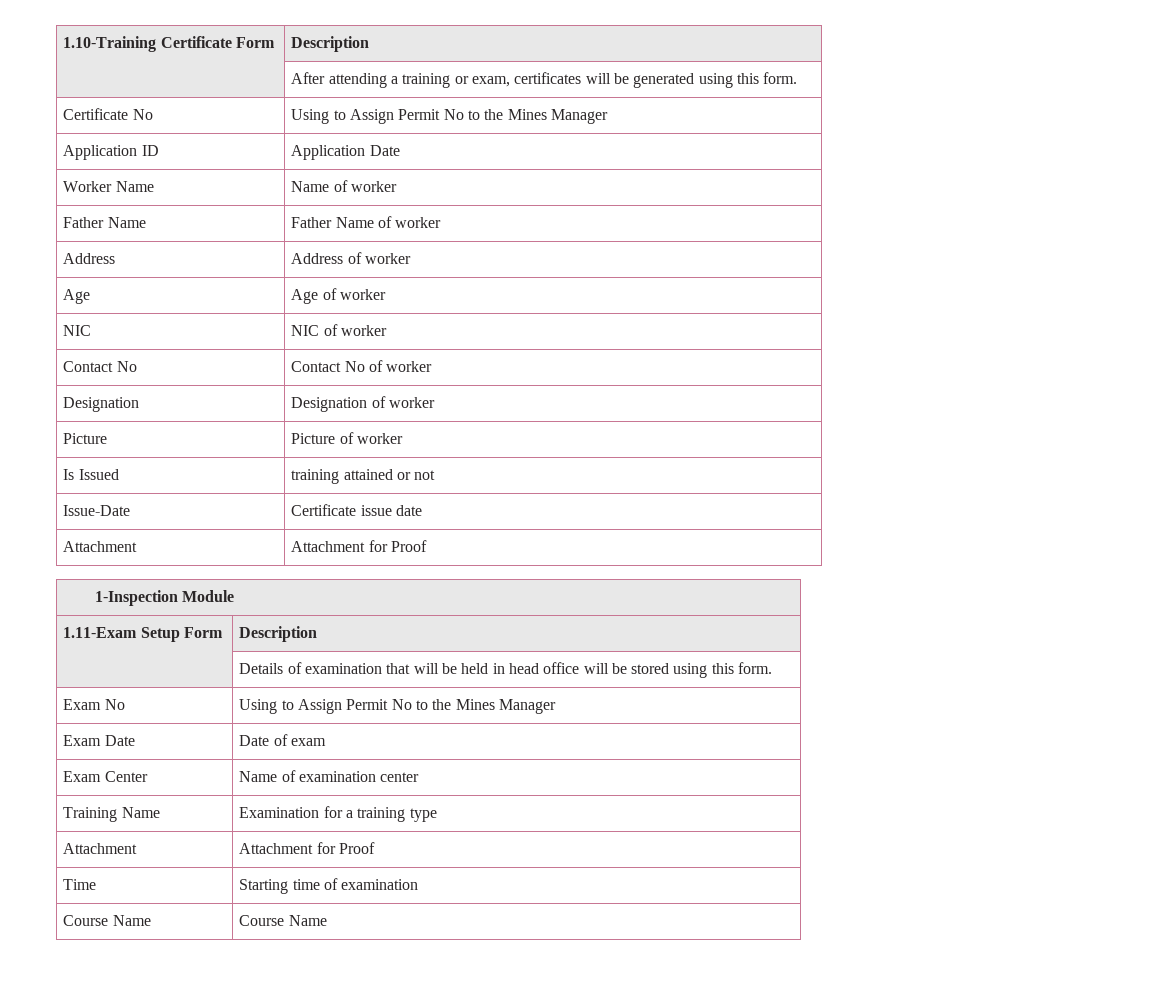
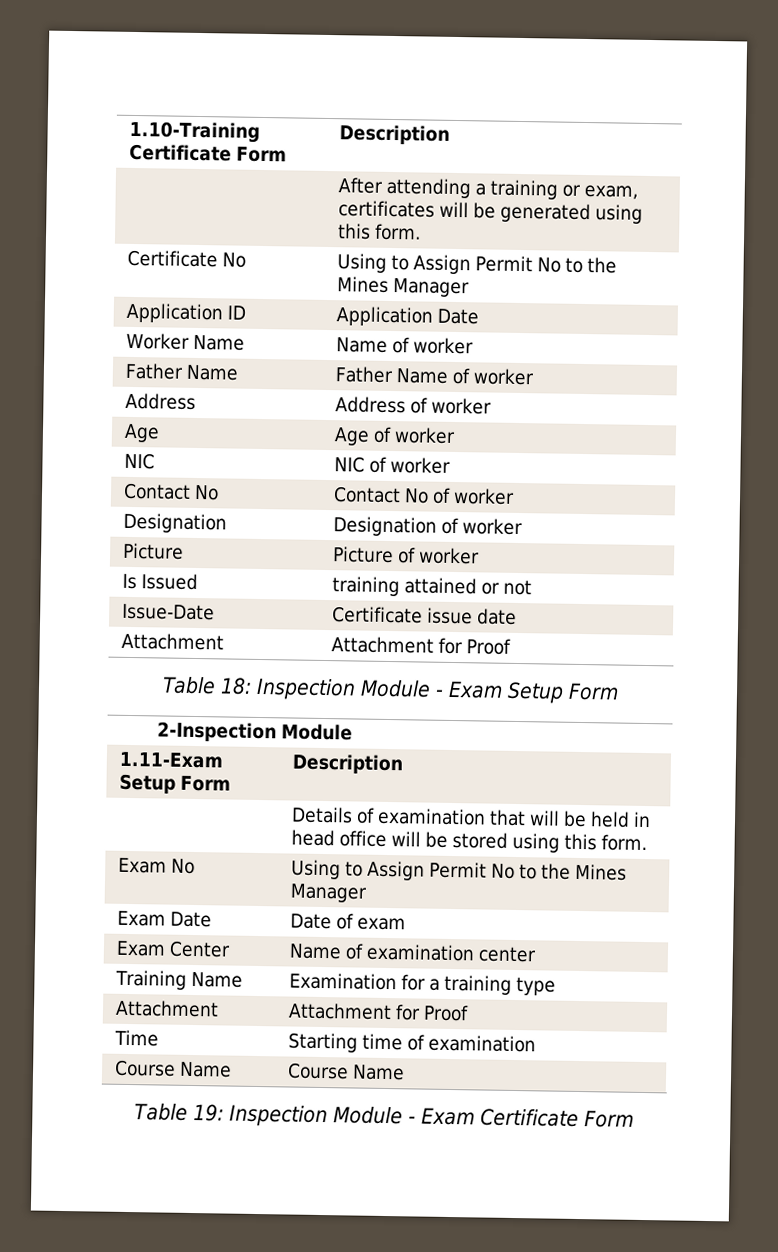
[95,590,179,606] // 1-Inspection -> [161,676,620,704] [156,721,277,743] // Table 18: Inspection Module - Exam Setup Form // 2-Inspection
(327, 920) none -> [134,1103,634,1128] // Table 19: Inspection Module - Exam Certificate Form

